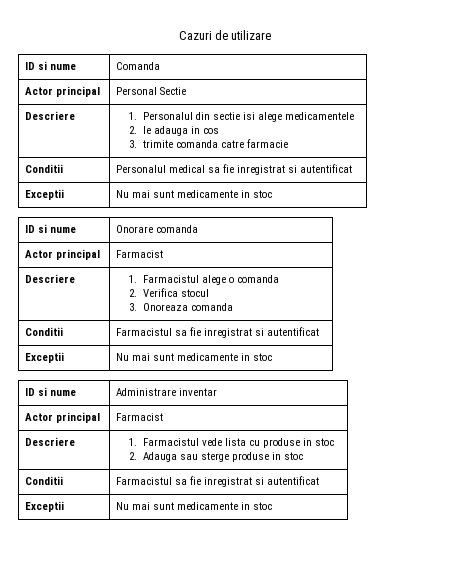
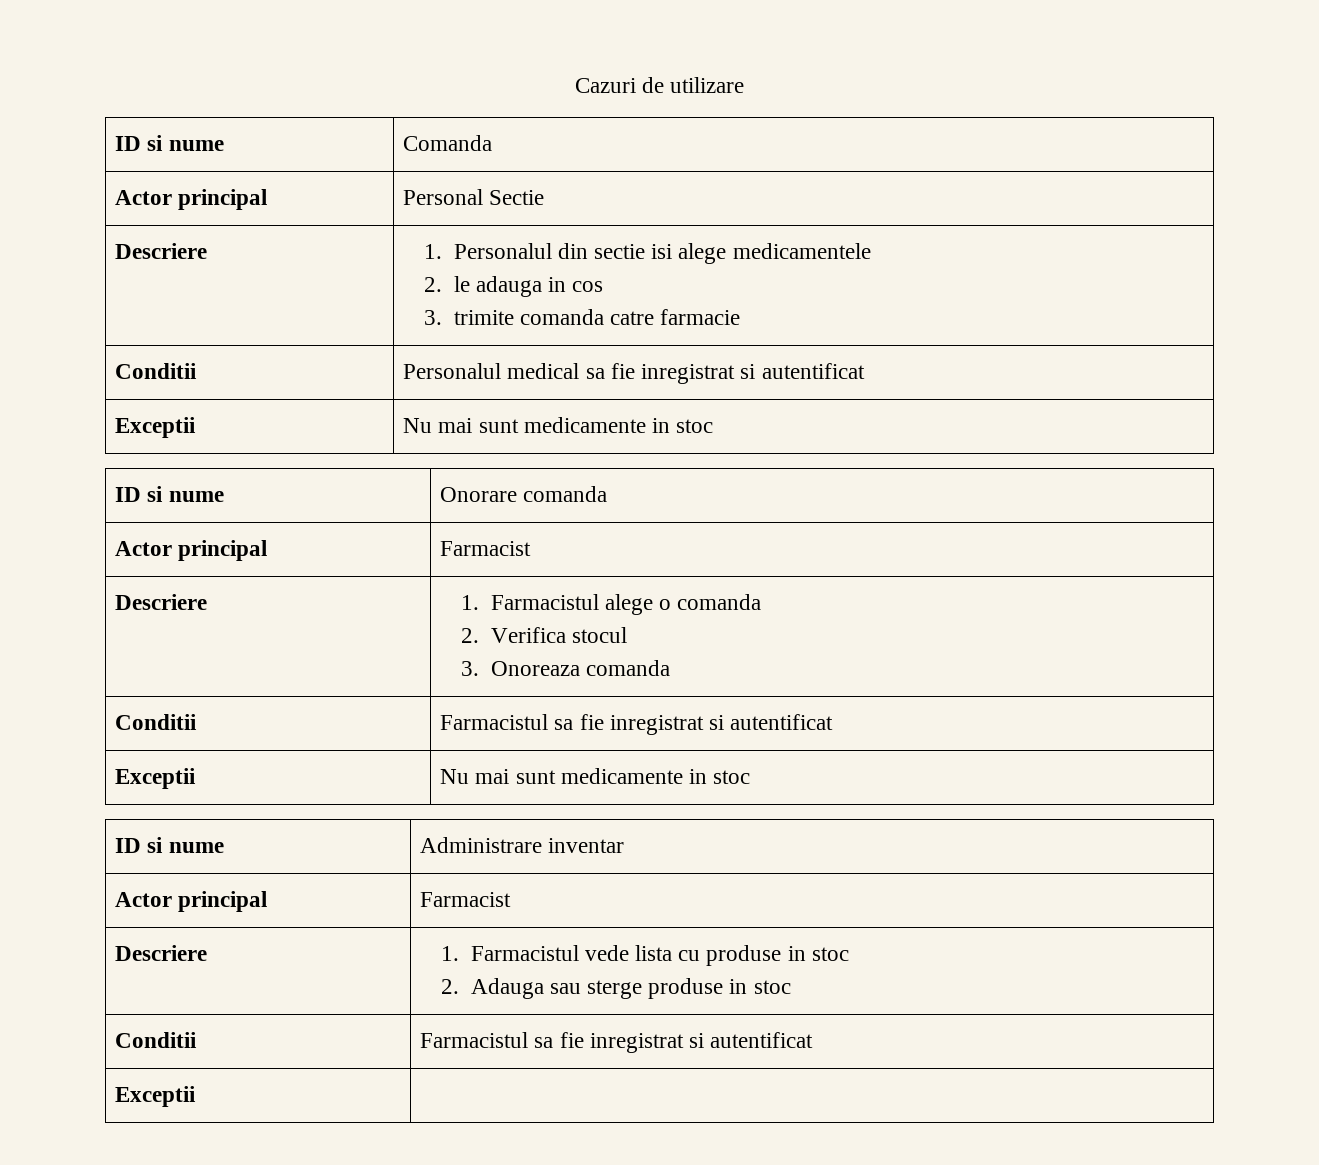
[116,502,273,510] Nu mai sunt medicamente in stoc -> (197, 1096) none

